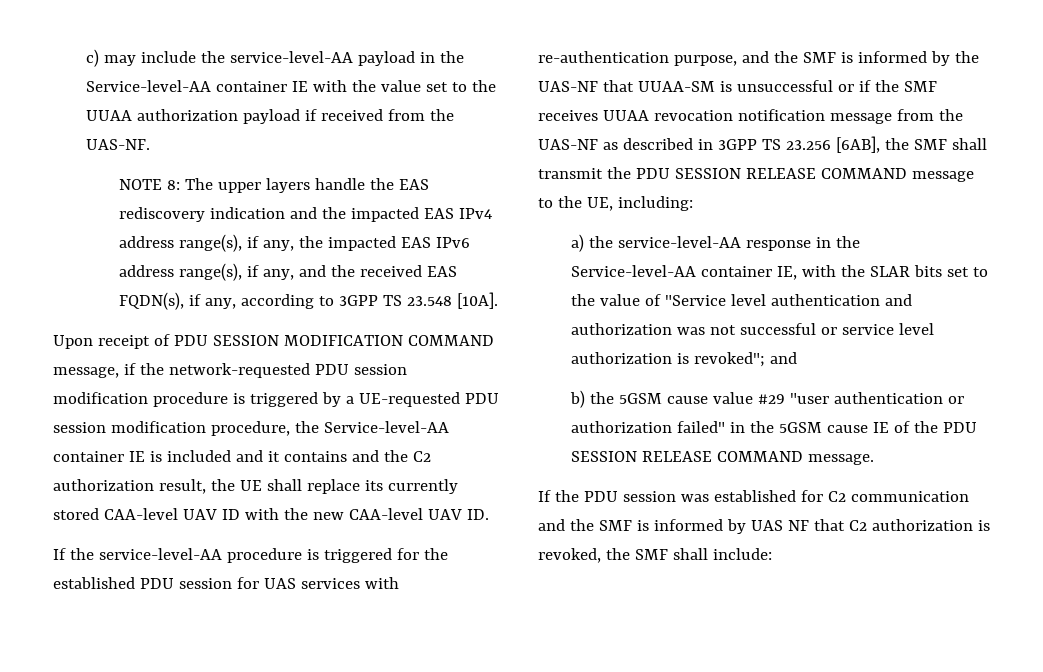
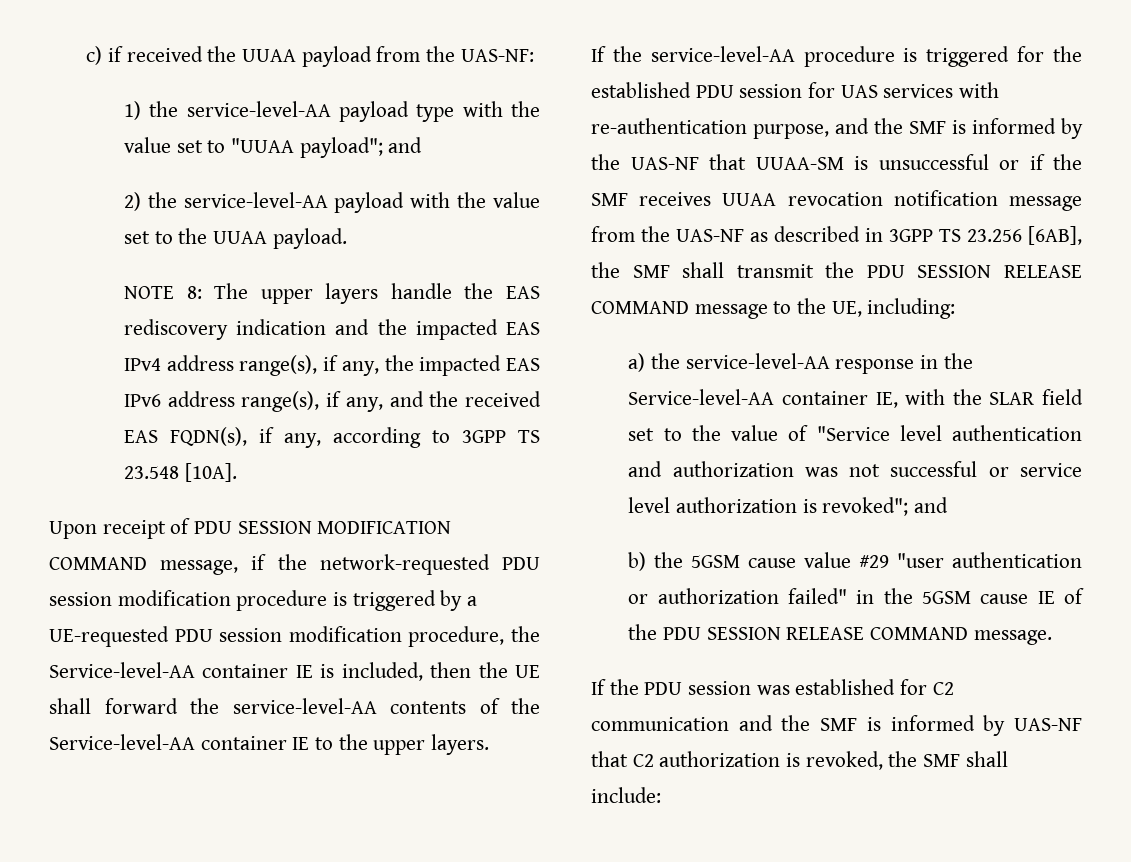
[104,51,465,66] [86,80,309,92] may include the service-level-AA payload in the Service-level-AA container IE -> [108,46,534,67] [123,101,540,122] [123,137,423,158] [123,192,405,213] if received the UUAA payload from the UAS-NF: // 1) the service-level-AA payload type with the value set to "UUAA payload"; and // 2) the service-level-AA payload
[137,109,455,124] [86,139,151,150] authorization payload if received from the UAS-NF. -> [272,228,347,249] payload.
[166,450,431,462] [53,479,458,494] [53,508,489,520] included and it contains and the C2 authorization result, the UE shall replace its currently stored CAA-level UAV ID with the new CAA-level UAV ID. -> [341,662,540,681] [49,698,540,714] [49,734,490,755] included, then the UE shall forward the service-level-AA contents of the Service-level-AA container IE to the upper layers.
[914,265,943,277] bits -> [1042,389,1083,405] field
[750,520,809,531] UAS NF -> [1014,718,1082,731] UAS-NF

